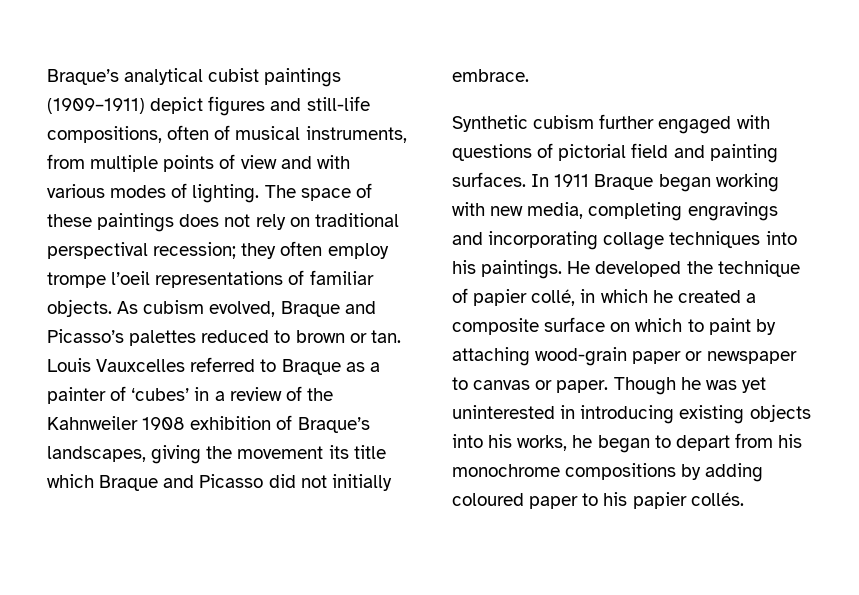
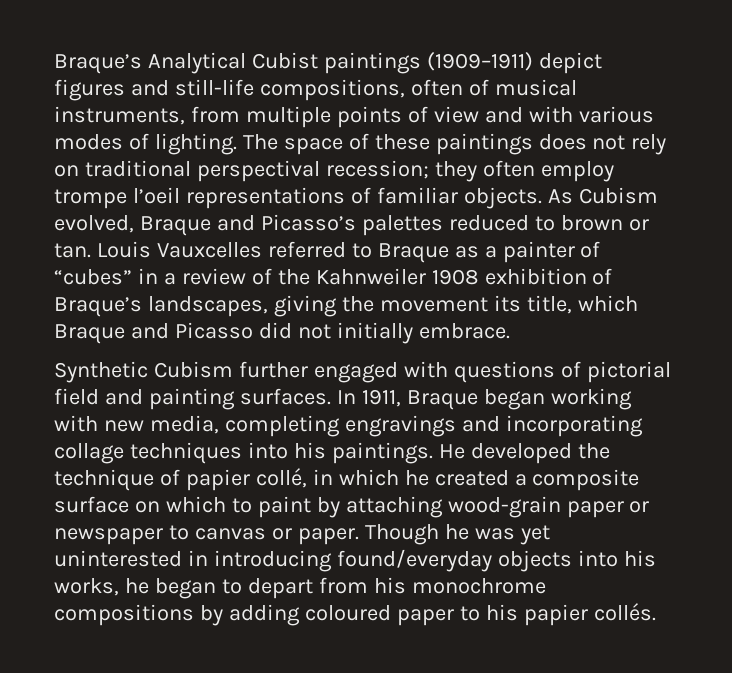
[47,68,260,85] Braque’s analytical cubist -> [54,52,318,74] Braque’s Analytical Cubist
[143,300,205,314] cubism -> [578,187,658,204] Cubism
[131,388,190,401] ‘cubes’ -> [54,269,132,285] “cubes”
[353,445,386,459] title -> [526,295,572,314] title,
[533,115,595,129] cubism -> [153,361,233,378] Cubism
[554,174,590,187] 1911 -> [361,389,401,407] 1911,
[679,405,745,424] existing -> [336,549,492,572] found/everyday

